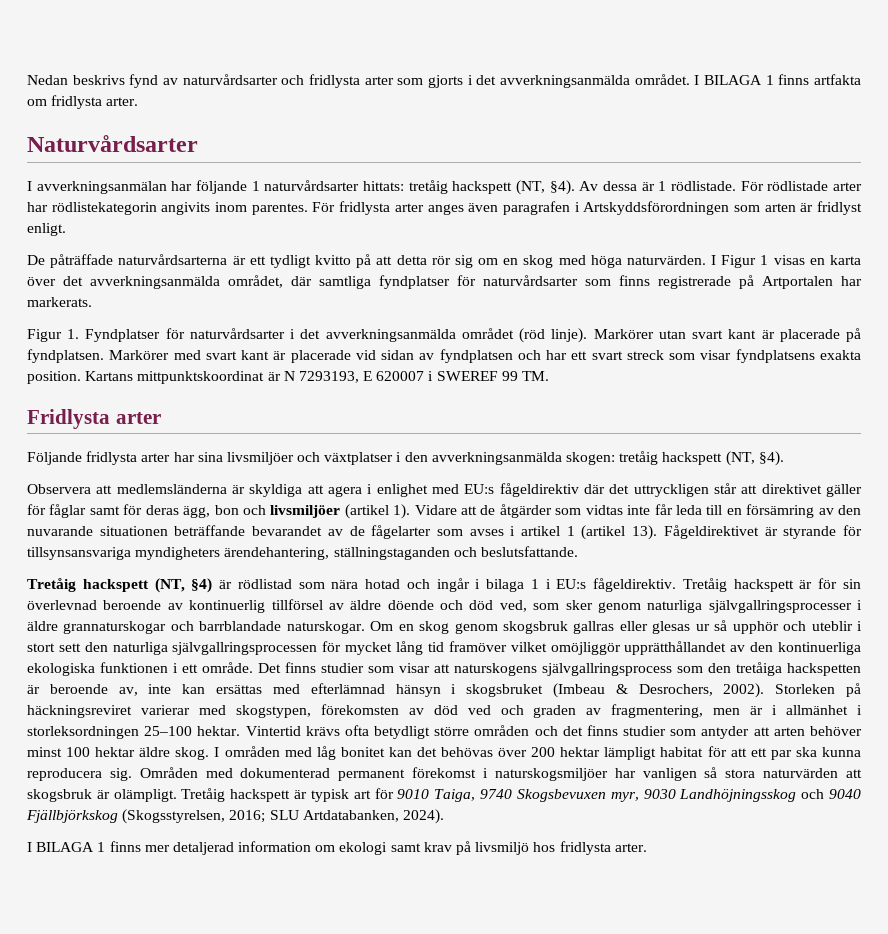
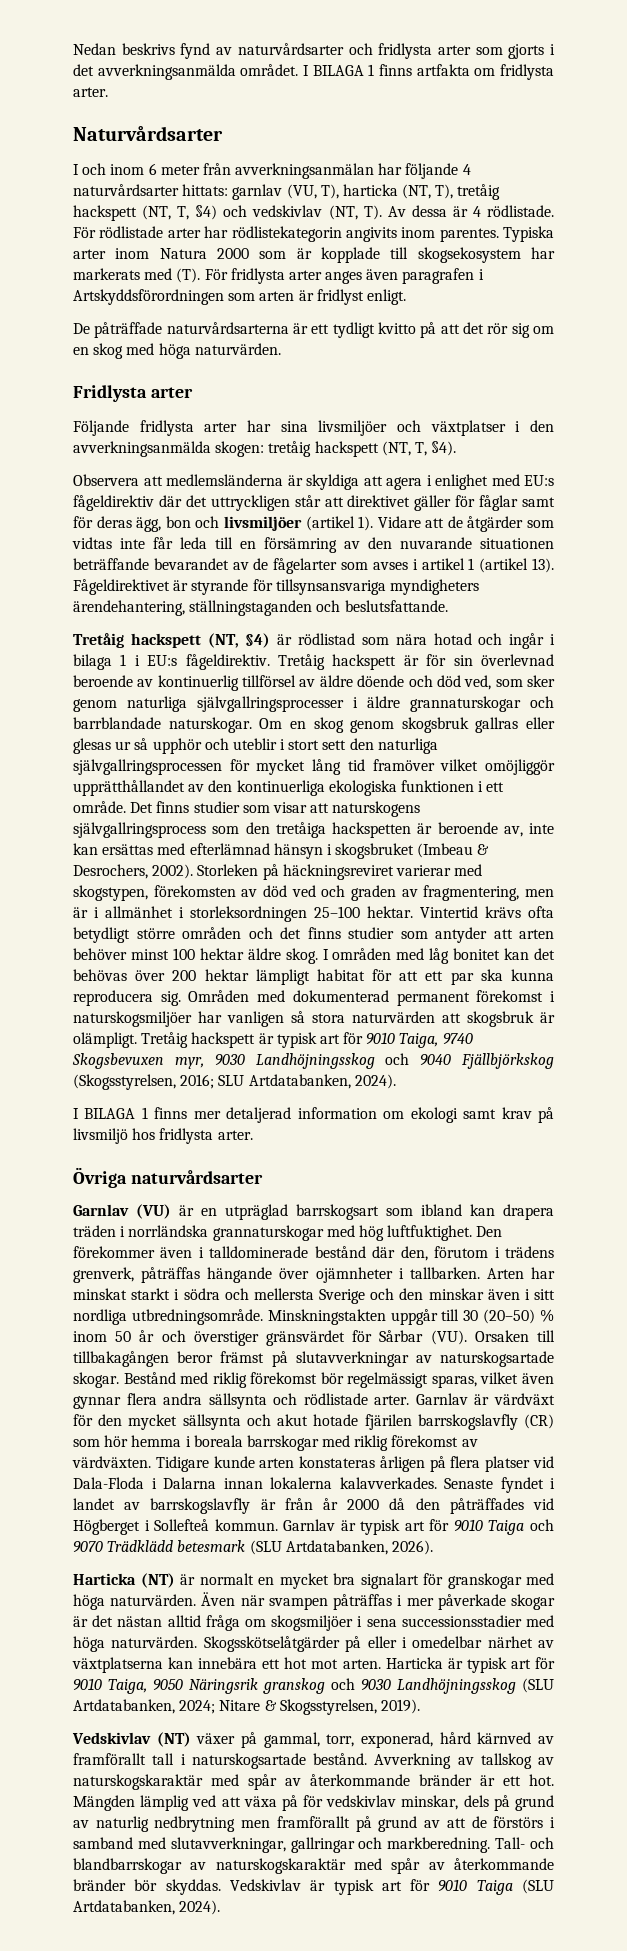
(32, 186) none -> [82,163,231,175] och inom 6 meter från
[251,181,260,191] 1 -> [462,164,471,175] 4
[408,180,575,195] tretåig hackspett (NT, §4). -> [232,184,501,200] [73,205,382,221] garnlav (VU, T), harticka (NT, T), tretåig hackspett (NT, T, §4) och vedskivlav (NT, T).
[658,181,667,191] 1 -> [472,206,481,217] 4
(308, 209) none -> [503,226,554,242] [73,247,555,263] [73,268,201,283] Typiska arter inom Natura 2000 som är kopplade till skogsekosystem har markerats med (T).
[396,255,427,265] detta -> [462,322,484,334] det
[711,255,861,268] [27,275,862,289] [27,297,92,307] [27,328,862,343] [27,349,862,363] [27,371,550,384] I Figur 1 visas en karta över det avverkningsanmälda området, där samtliga fyndplatser för naturvårdsarter som finns registrerade på Artportalen har markerats. // Figur 1. Fyndplatser för naturvårdsarter i det avverkningsanmälda området (röd linje). Markörer utan svart kant är placerade på fyndplatsen. Markörer med svart kant är placerade vid sidan av fyndplatsen och har ett svart streck som visar fyndplatsens exakta position. Kartans mittpunktskoordinat är N 7293193, E 620007 i SWEREF 99 TM. -> (281, 349) none
(755, 458) none -> [414,442,427,456] T,
(647, 847) none -> [73,1167,263,1188] [73,1204,554,1220] [73,1225,503,1241] [73,1246,554,1261] [73,1267,555,1283] [73,1288,556,1304] [73,1309,554,1325] [73,1330,555,1346] [73,1351,554,1367] [73,1372,554,1388] [73,1393,555,1409] [73,1414,554,1430] [73,1435,478,1451] [72,1456,554,1472] [73,1477,555,1493] [73,1498,554,1514] [73,1519,554,1535] [73,1540,433,1555] [73,1573,554,1589] [73,1592,555,1610] [73,1615,554,1631] [73,1636,554,1652] [72,1657,555,1673] [73,1678,554,1694] [73,1699,420,1715] [72,1732,554,1748] [73,1753,554,1769] [73,1774,554,1790] [73,1795,554,1811] [73,1816,556,1832] [73,1837,554,1853] [73,1858,554,1874] [73,1879,554,1895] [73,1900,221,1915] // Övriga naturvårdsarter // Garnlav (VU) är en utpräglad barrskogsart som ibland kan drapera träden i norrländska grannaturskogar med hög luftfuktighet. Den förekommer även i talldominerade bestånd där den, förutom i trädens grenverk, påträffas hängande över ojämnheter i tallbarken. Arten har minskat starkt i södra och mellersta Sverige och den minskar även i sitt nordliga utbredningsområde. Minskningstakten uppgår till 30 (20–50) % inom 50 år och överstiger gränsvärdet för Sårbar (VU). Orsaken till tillbakagången beror främst på slutavverkningar av naturskogsartade skogar. Bestånd med riklig förekomst bör regelmässigt sparas, vilket även gynnar flera andra sällsynta och rödlistade arter. Garnlav är värdväxt för den mycket sällsynta och akut hotade fjärilen barrskogslavfly (CR) som hör hemma i boreala barrskogar med riklig förekomst av värdväxten. Tidigare kunde arten konstateras årligen på flera platser vid Dala-Floda i Dalarna innan lokalerna kalavverkades. Senaste fyndet i landet av barrskogslavfly är från år 2000 då den påträffades vid Högberget i Sollefteå kommun. Garnlav är typisk art för 9010 Taiga och 9070 Trädklädd betesmark (SLU Artdatabanken, 2026). // Harticka (NT) är normalt en mycket bra signalart för granskogar med höga naturvärden. Även när svampen påträffas i mer påverkade skogar är det nästan alltid fråga om skogsmiljöer i sena successionsstadier med höga naturvärden. Skogsskötselåtgärder på eller i omedelbar närhet av växtplatserna kan innebära ett hot mot arten. Harticka är typisk art för 9010 Taiga, 9050 Näringsrik granskog och 9030 Landhöjningsskog (SLU Artdatabanken, 2024; Nitare & Skogsstyrelsen, 2019). // Vedskivlav (NT) växer på gammal, torr, exponerad, hård kärnved av framförallt tall i naturskogsartade bestånd. Avverkning av tallskog av naturskogskaraktär med spår av återkommande bränder är ett hot. Mängden lämplig ved att växa på för vedskivlav minskar, dels på grund av naturlig nedbrytning men framförallt på grund av att de förstörs i samband med slutavverkningar, gallringar och markberedning. Tall- och blandbarrskogar av naturskogskaraktär med spår av återkommande bränder bör skyddas. Vedskivlav är typisk art för 9010 Taiga (SLU Artdatabanken, 2024).

